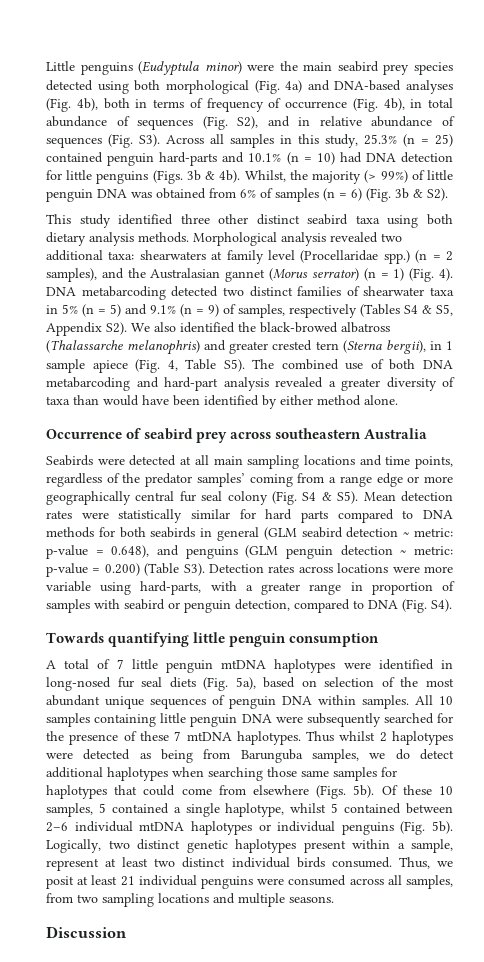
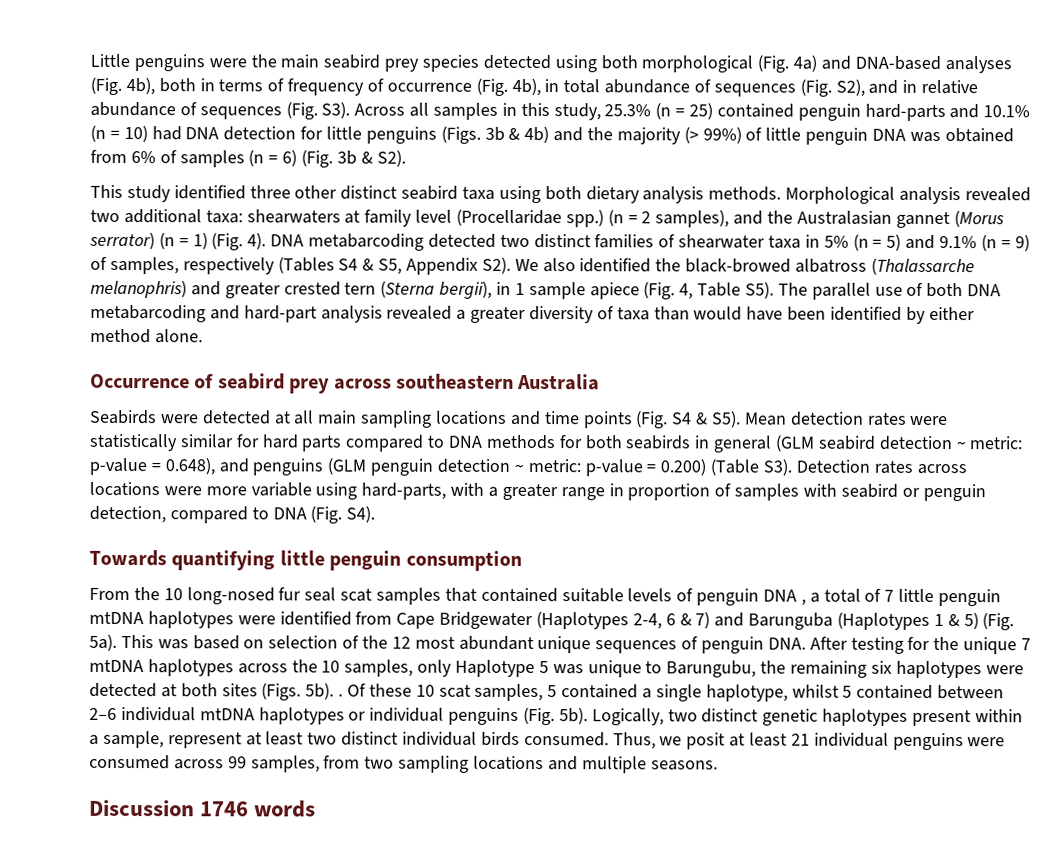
[138,61,242,76] (Eudyptula minor) -> (205, 63) none
[219,170,286,183] 4b). Whilst, -> [524,125,584,144] 4b) and
[281,359,339,370] combined -> [811,282,871,300] parallel
[414,456,453,469] [46,473,454,487] [46,491,268,505] points, regardless of the predator samples’ coming from a range edge or more geographically central fur seal colony -> [583,411,633,429] points
[46,660,56,669] A -> [89,587,820,606] From the 10 long-nosed fur seal scat samples that contained suitable levels of penguin DNA , a
[440,660,453,669] [46,677,256,691] in long-nosed fur seal diets (Fig. 5a), -> [355,611,1015,631] [89,633,189,651] from Cape Bridgewater (Haplotypes 2-4, 6 & 7) and Barunguba (Haplotypes 1 & 5) (Fig. 5a). This was
(419, 682) none -> [391,636,411,649] 12
[282,695,453,709] [46,713,453,727] [46,731,454,745] [46,749,454,763] [46,767,397,781] [46,785,309,799] DNA within samples. All 10 samples containing little penguin DNA were subsequently searched for the presence of these 7 mtDNA haplotypes. Thus whilst 2 haplotypes were detected as being from Barunguba samples, we do detect additional haplotypes when searching those same samples for haplotypes that could come from elsewhere -> [767,636,1032,655] [89,659,1024,679] [89,682,258,698] DNA. After testing for the unique 7 mtDNA haplotypes across the 10 samples, only Haplotype 5 was unique to Barungubu, the remaining six haplotypes were detected at both sites
(375, 791) none -> [338,693,344,697] .
(453, 790) none -> [438,684,471,698] scat
[387,875,402,885] all -> [227,756,247,769] 99
(127, 932) none -> [200,800,317,818] 1746 words

